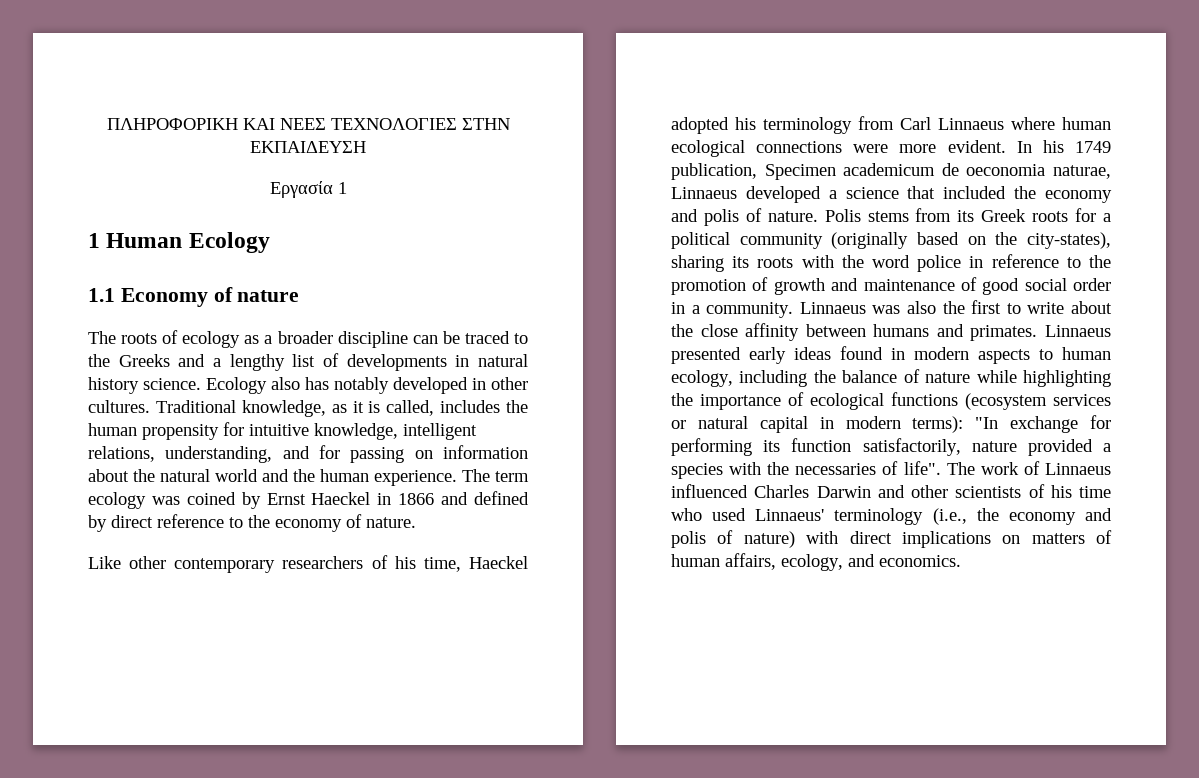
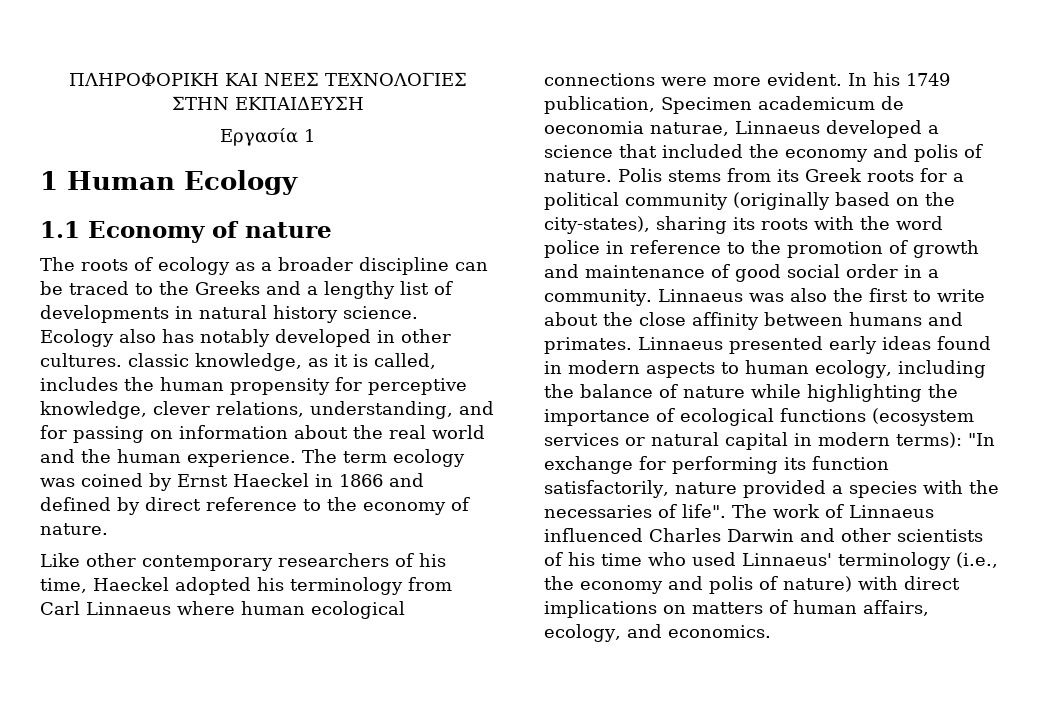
[155,400,236,413] Traditional -> [128,353,189,367] classic
[249,423,477,440] intuitive knowledge, intelligent -> [368,378,467,395] [40,401,210,419] perceptive knowledge, clever
[160,469,210,482] natural -> [389,425,426,439] real

